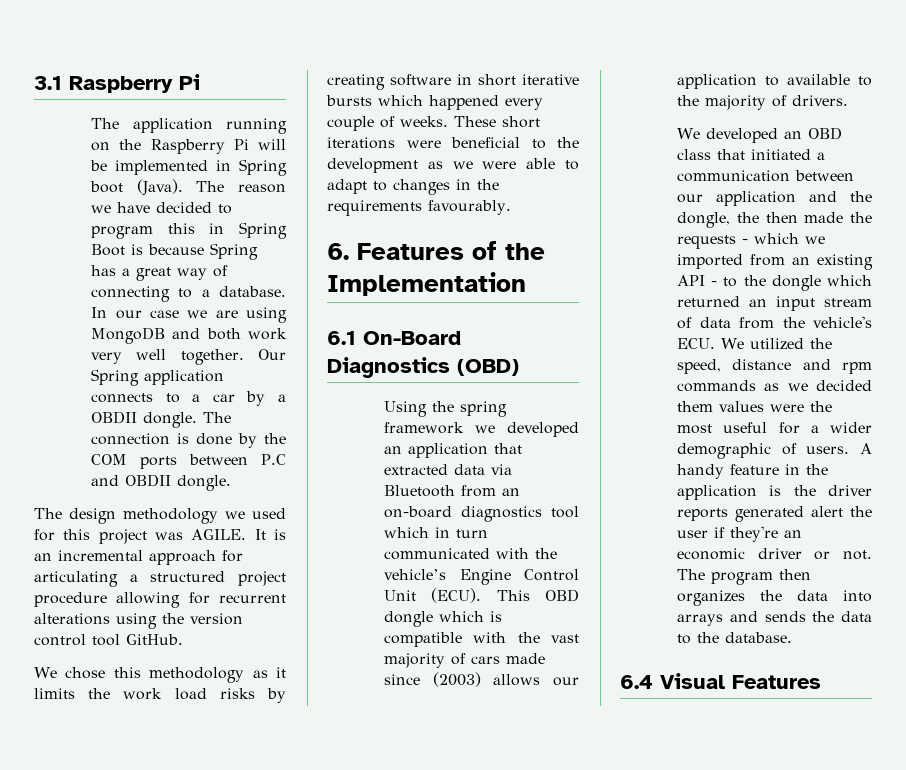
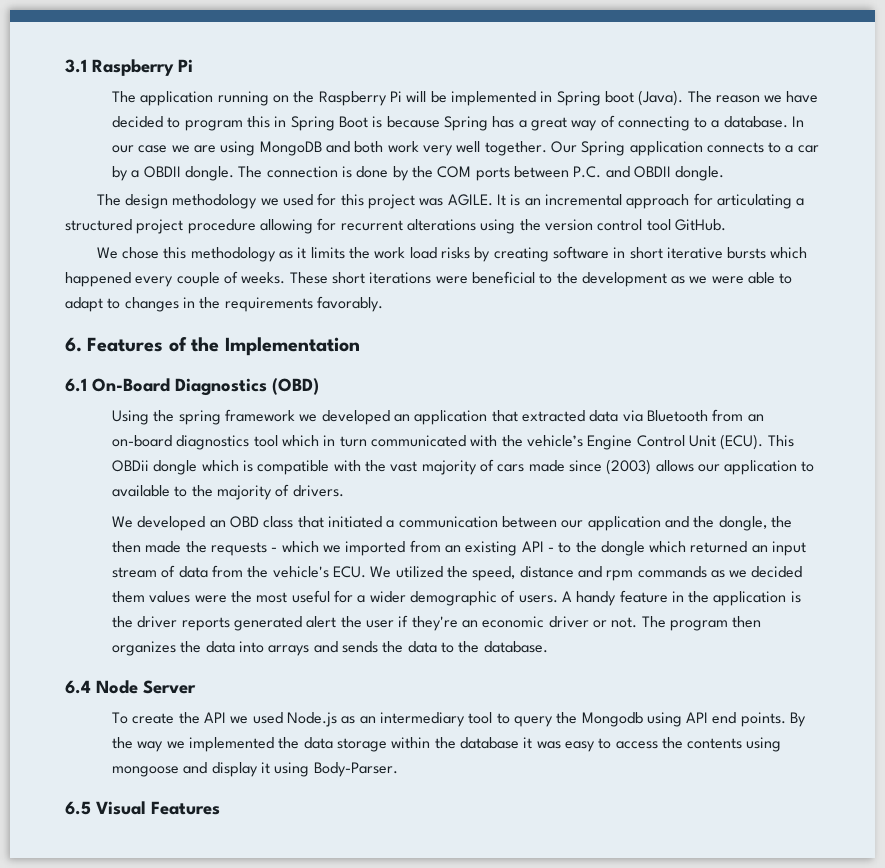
[261,454,287,465] P.C -> [573,166,602,178] P.C.
[428,200,511,215] favourably. -> [316,296,383,312] favorably.
[545,589,579,602] OBD -> [112,460,150,472] OBDii
(653, 682) none -> [96,680,196,694] [112,712,807,727] [112,737,782,752] [112,762,398,777] [65,801,91,815] Node Server // To create the API we used Node.js as an intermediary tool to query the Mongodb using API end points. By the way we implemented the data storage within the database it was easy to access the contents using mongoose and display it using Body-Parser. // 6.5

